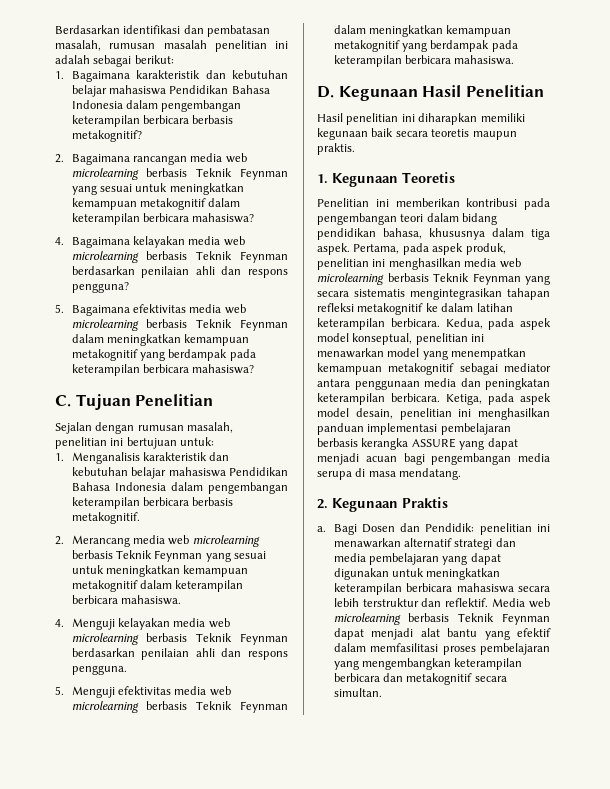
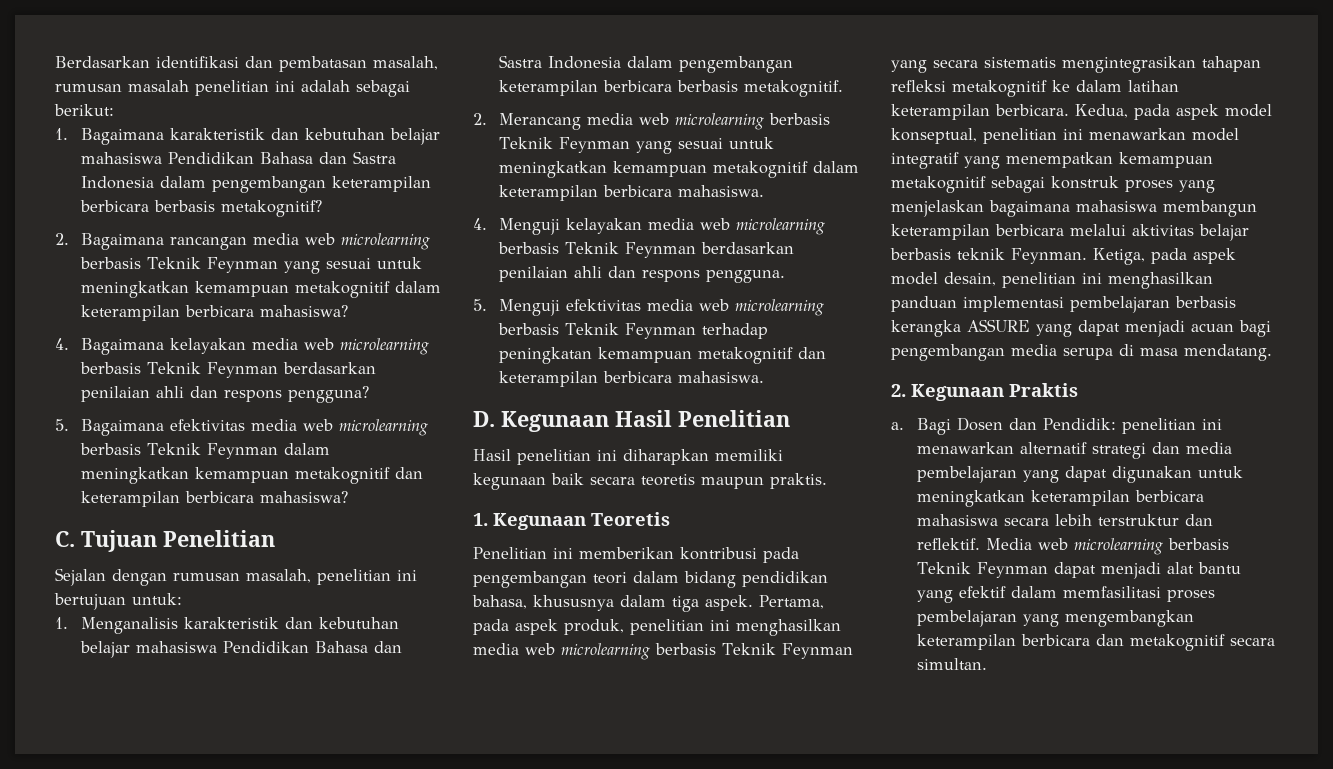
(270, 89) none -> [318,151,396,164] dan Sastra
[140,349,256,361] yang berdampak pada -> [394,467,423,479] dan
(110, 486) none -> [373,641,402,653] [498,55,542,68] dan Sastra
[333,25,512,37] [333,40,518,52] dalam meningkatkan kemampuan metakognitif yang berdampak pada -> [701,323,768,339] [498,347,826,364] terhadap peningkatan kemampuan metakognitif dan
(420, 352) none -> [891,152,959,169] integratif
[504,363,551,372] [317,378,550,390] [317,393,440,405] mediator antara penggunaan media dan peningkatan keterampilan berbicara. -> [1051,176,1215,193] [891,200,1257,217] [891,224,1249,241] [890,248,1087,264] konstruk proses yang menjelaskan bagaimana mahasiswa membangun keterampilan berbicara melalui aktivitas belajar berbasis teknik Feynman.

